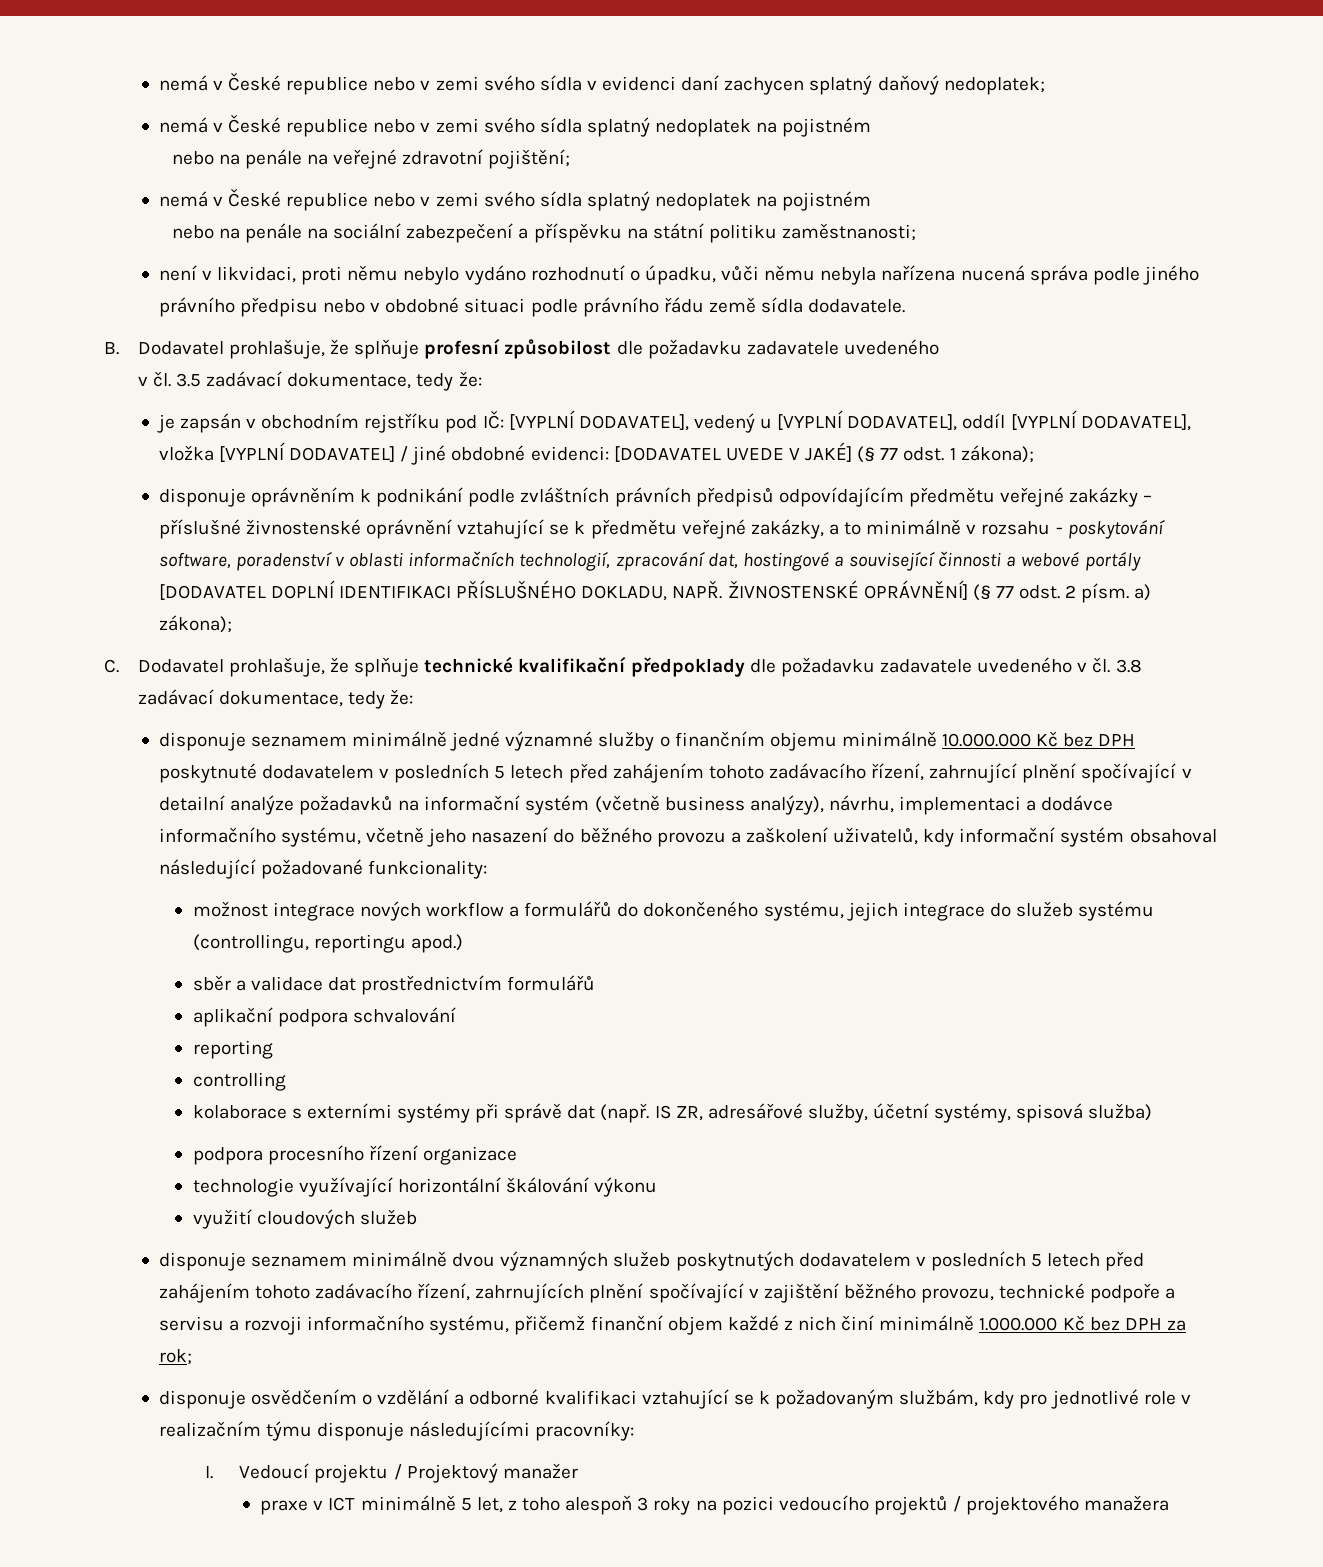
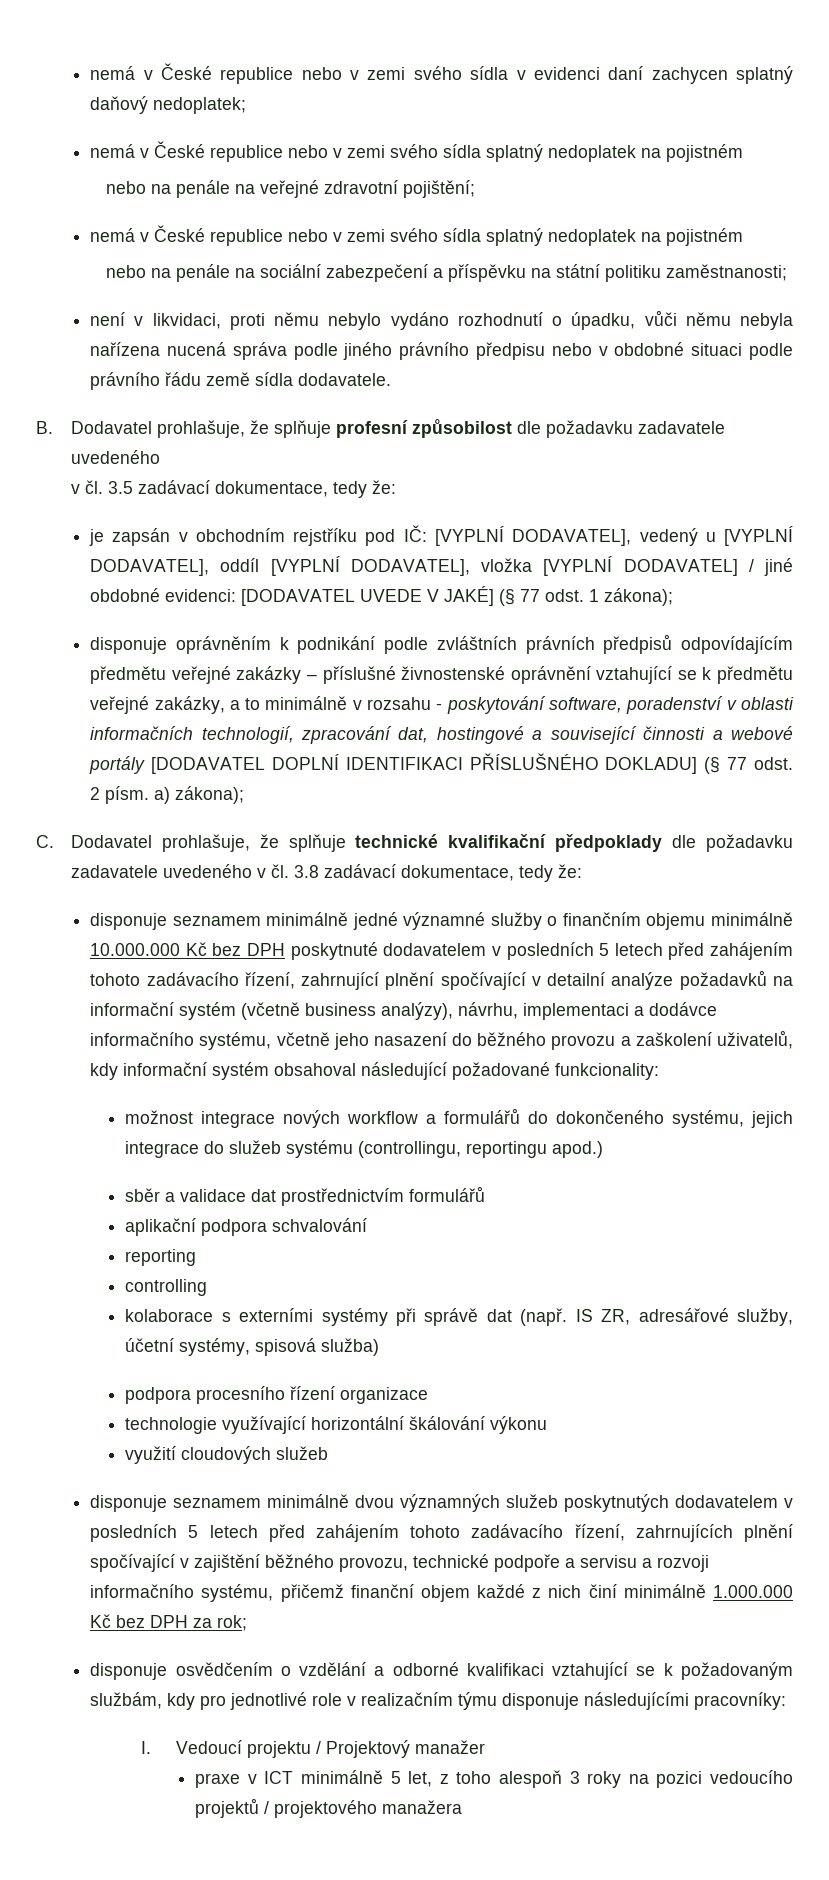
[581,580,968,601] DOKLADU, NAPŘ. ŽIVNOSTENSKÉ OPRÁVNĚNÍ] -> [605,757,698,774] DOKLADU]

